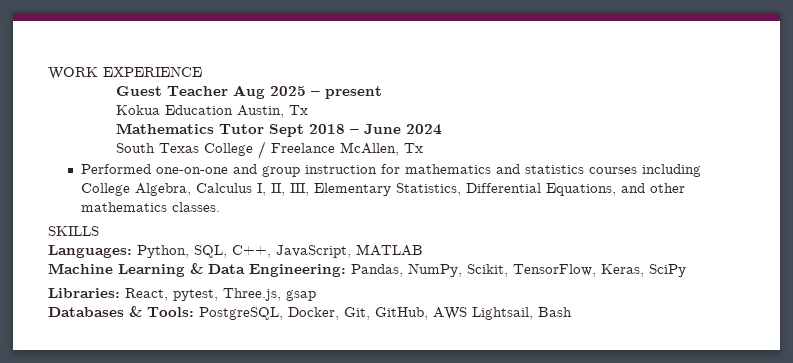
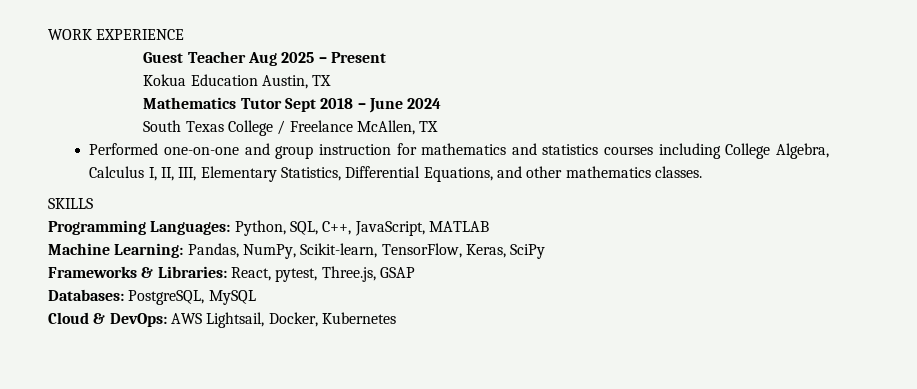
[324,86,382,99] present -> [330,52,386,63] Present
[288,105,308,115] Tx -> [312,75,332,86] TX
[403,143,423,153] Tx -> [419,121,439,132] TX
(99, 231) none -> [48,220,146,235] Programming
[118,263,346,277] Learning & Data Engineering: -> [114,243,184,258] Learning:
[467,264,508,277] Scikit, -> [300,243,378,258] Scikit-learn,
(686, 270) none -> [48,266,154,278] Frameworks &
[286,290,316,301] [48,306,572,320] gsap // Databases & Tools: PostgreSQL, Docker, Git, GitHub, AWS Lightsail, Bash -> [379,267,415,278] [48,289,256,305] [48,312,396,328] GSAP // Databases: PostgreSQL, MySQL // Cloud & DevOps: AWS Lightsail, Docker, Kubernetes

